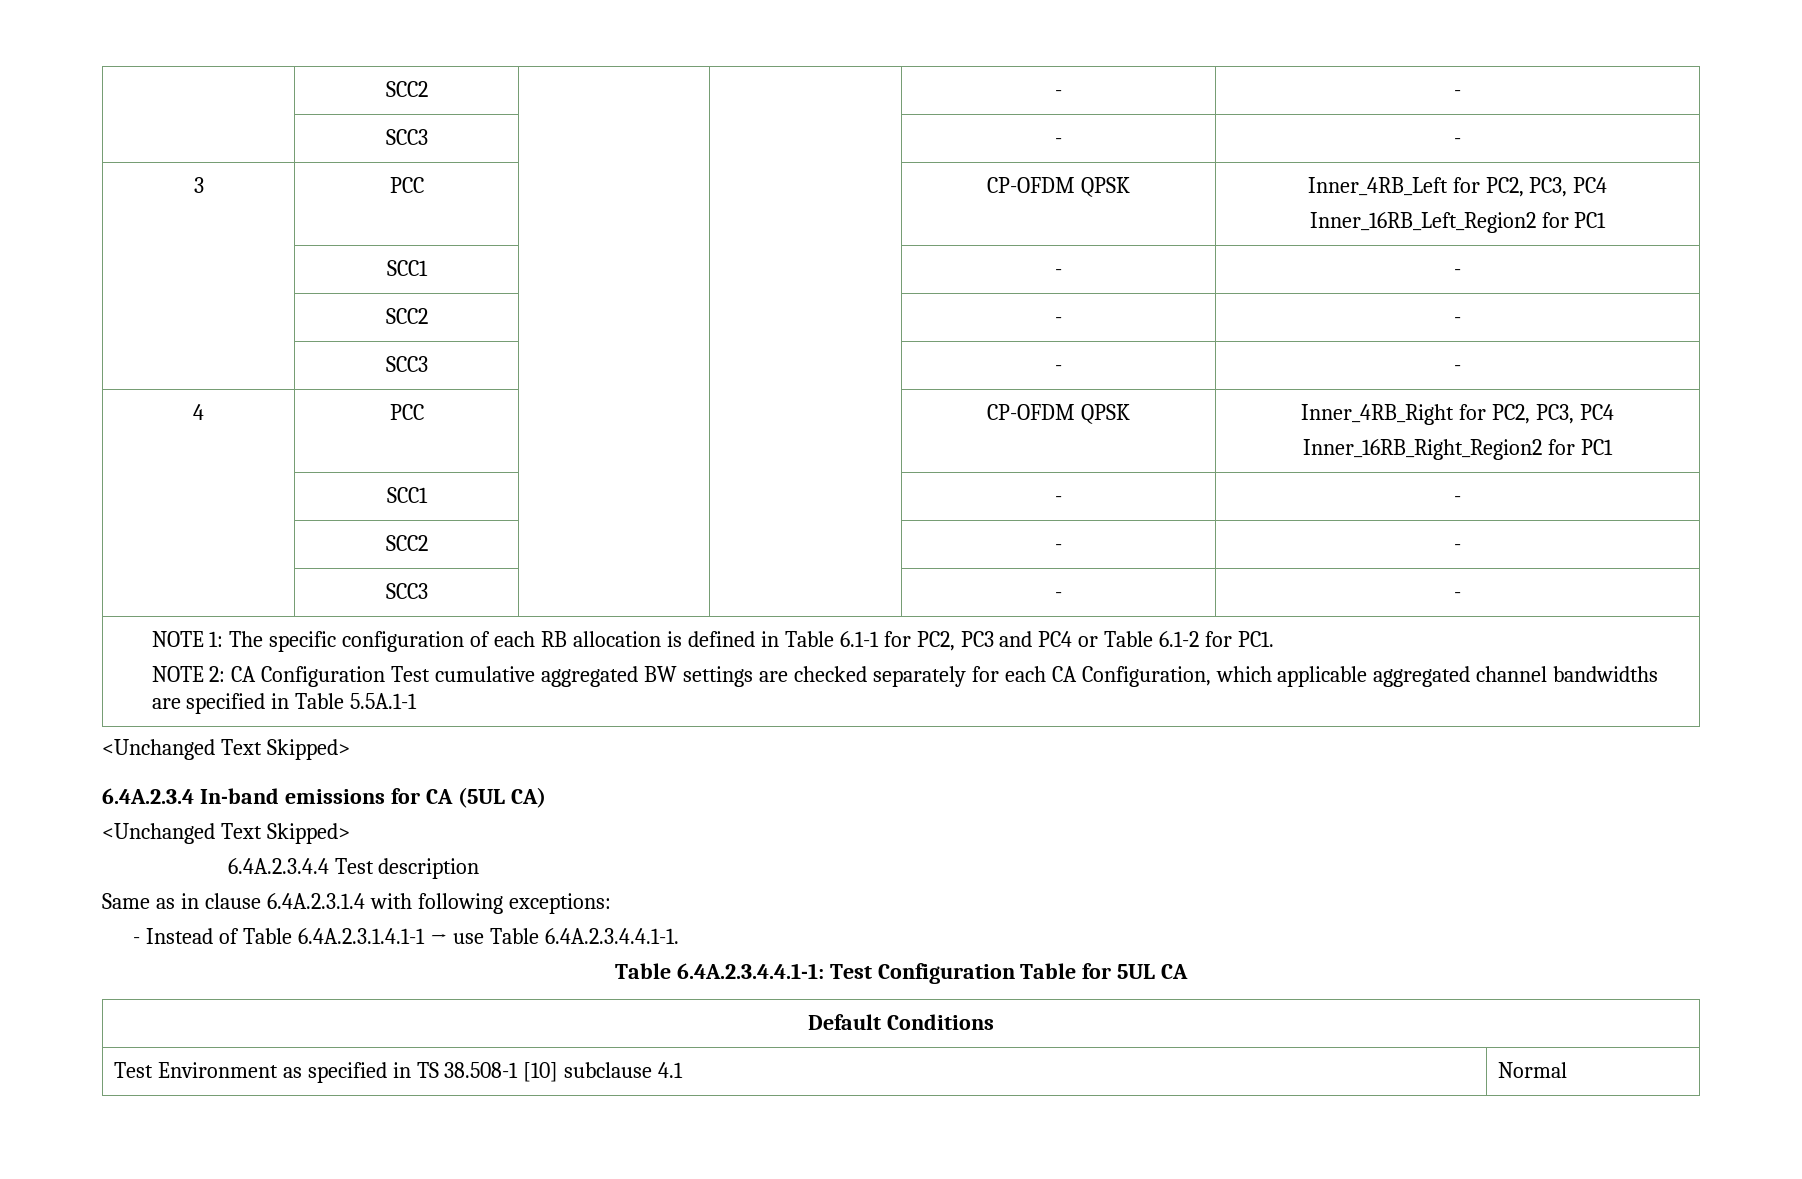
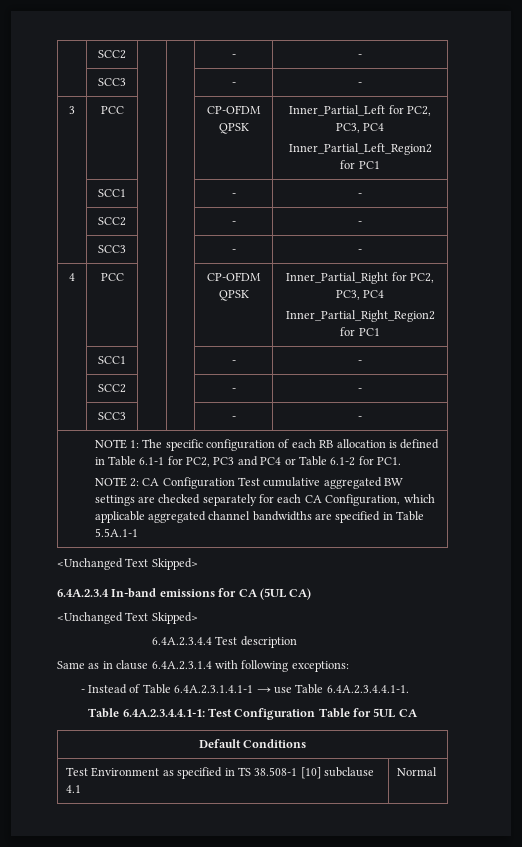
[1307,177,1608,197] [1309,212,1536,233] Inner_4RB_Left for PC2, PC3, PC4 // Inner_16RB_Left_Region2 -> [289,105,431,116] [335,123,385,133] [288,143,432,155] Inner_Partial_Left for PC2, PC3, PC4 // Inner_Partial_Left_Region2
[1301,404,1614,425] [1303,439,1543,460] Inner_4RB_Right for PC2, PC3, PC4 // Inner_16RB_Right_Region2 -> [286,272,434,284] [335,290,385,300] [285,310,435,322] Inner_Partial_Right for PC2, PC3, PC4 // Inner_Partial_Right_Region2

